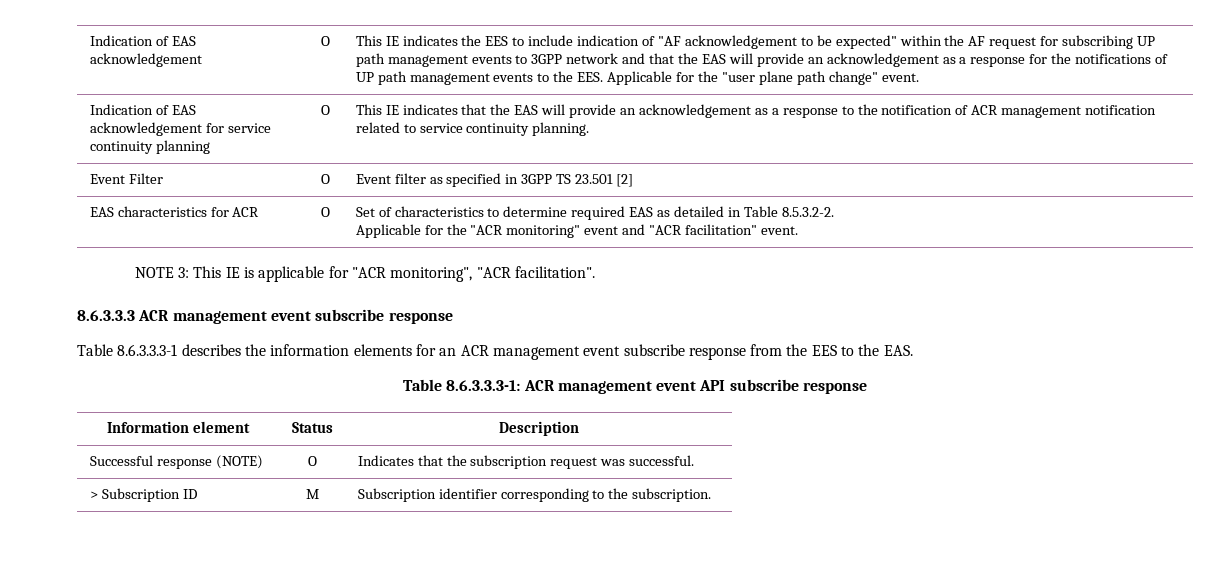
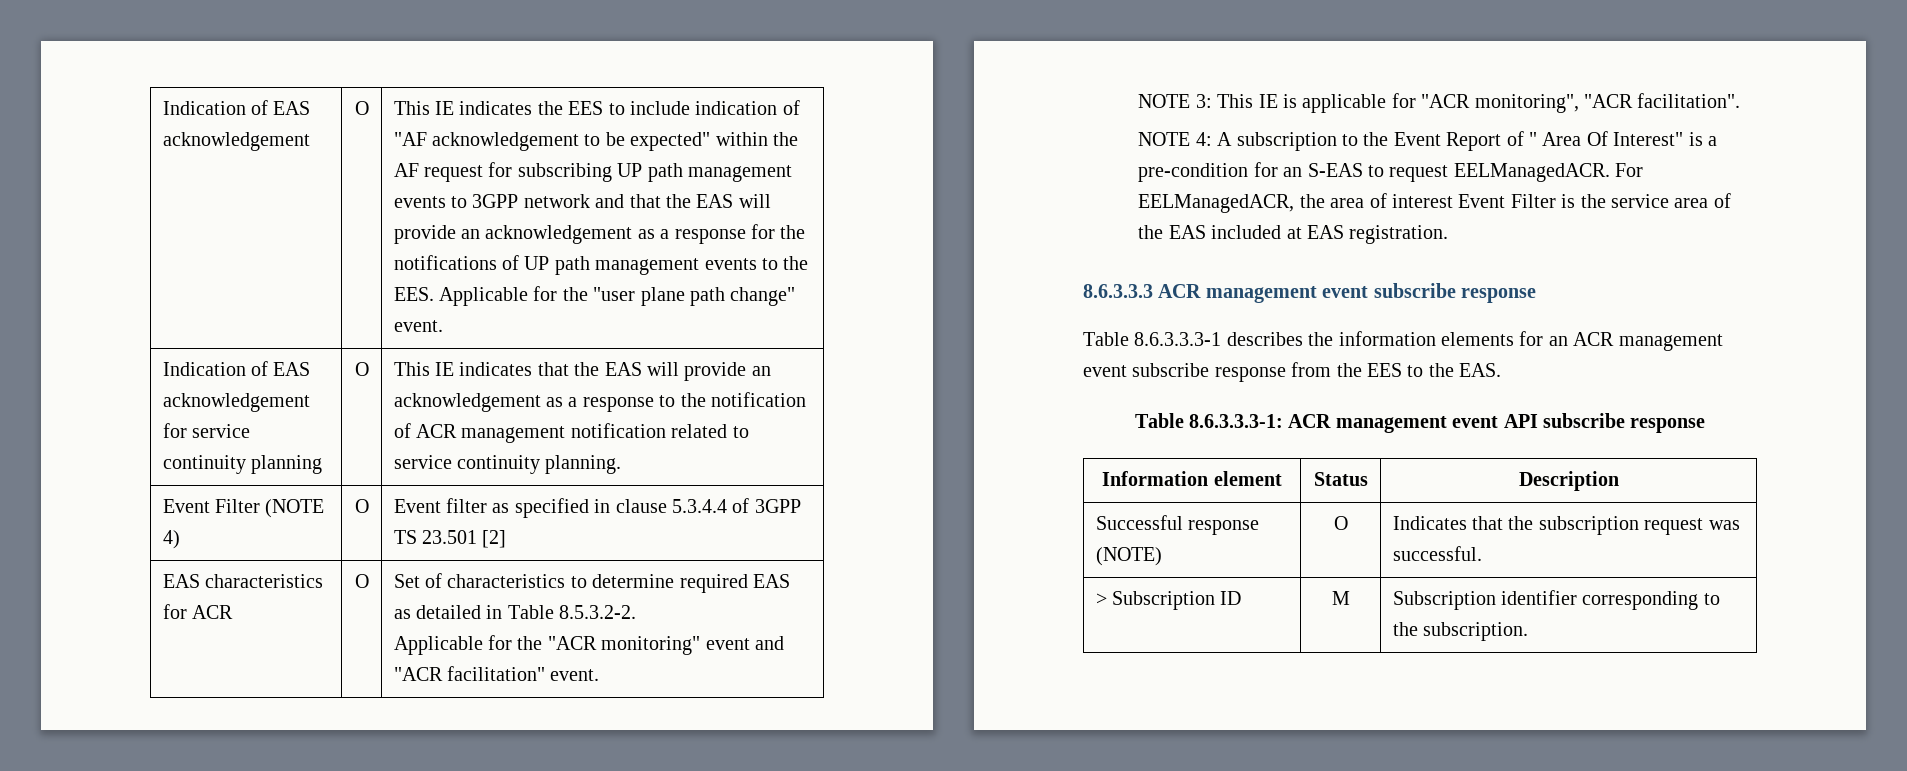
(163, 178) none -> [265,499,325,518] [162,530,180,549] (NOTE 4)
(519, 179) none -> [615,498,750,513] clause 5.3.4.4 of
(595, 272) none -> [1138,131,1718,151] [1138,162,1644,182] [1138,193,1731,213] [1138,225,1449,244] // NOTE 4: A subscription to the Event Report of " Area Of Interest" is a pre-condition for an S-EAS to request EELManagedACR. For EELManagedACR, the area of interest Event Filter is the service area of the EAS included at EAS registration.

